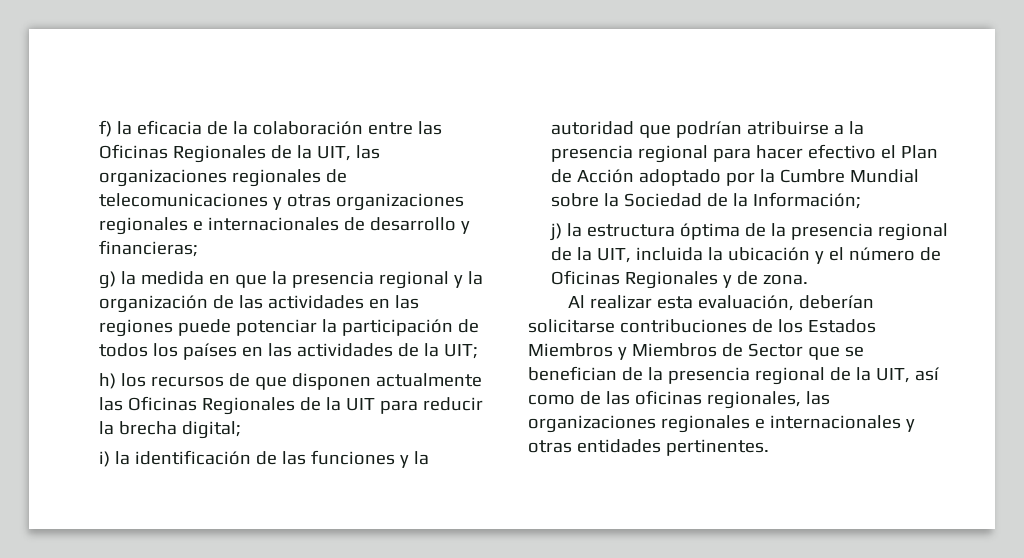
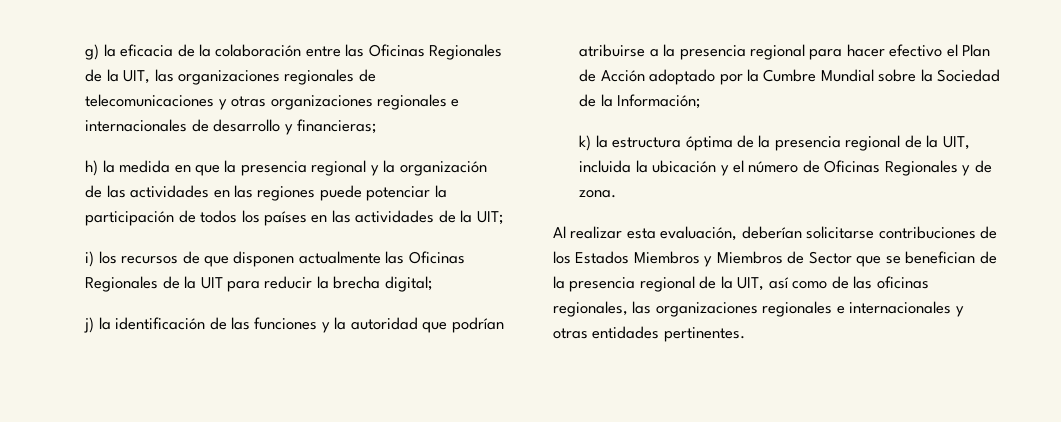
[98,120,112,137] f) -> [85,44,100,60] g)
[98,271,116,289] g) -> [85,160,99,176] h)
[98,373,116,389] h) -> [85,251,95,267] i)
[98,451,110,467] i) -> [84,317,95,333] j)
[549,223,562,241] j) -> [579,135,592,151] k)

